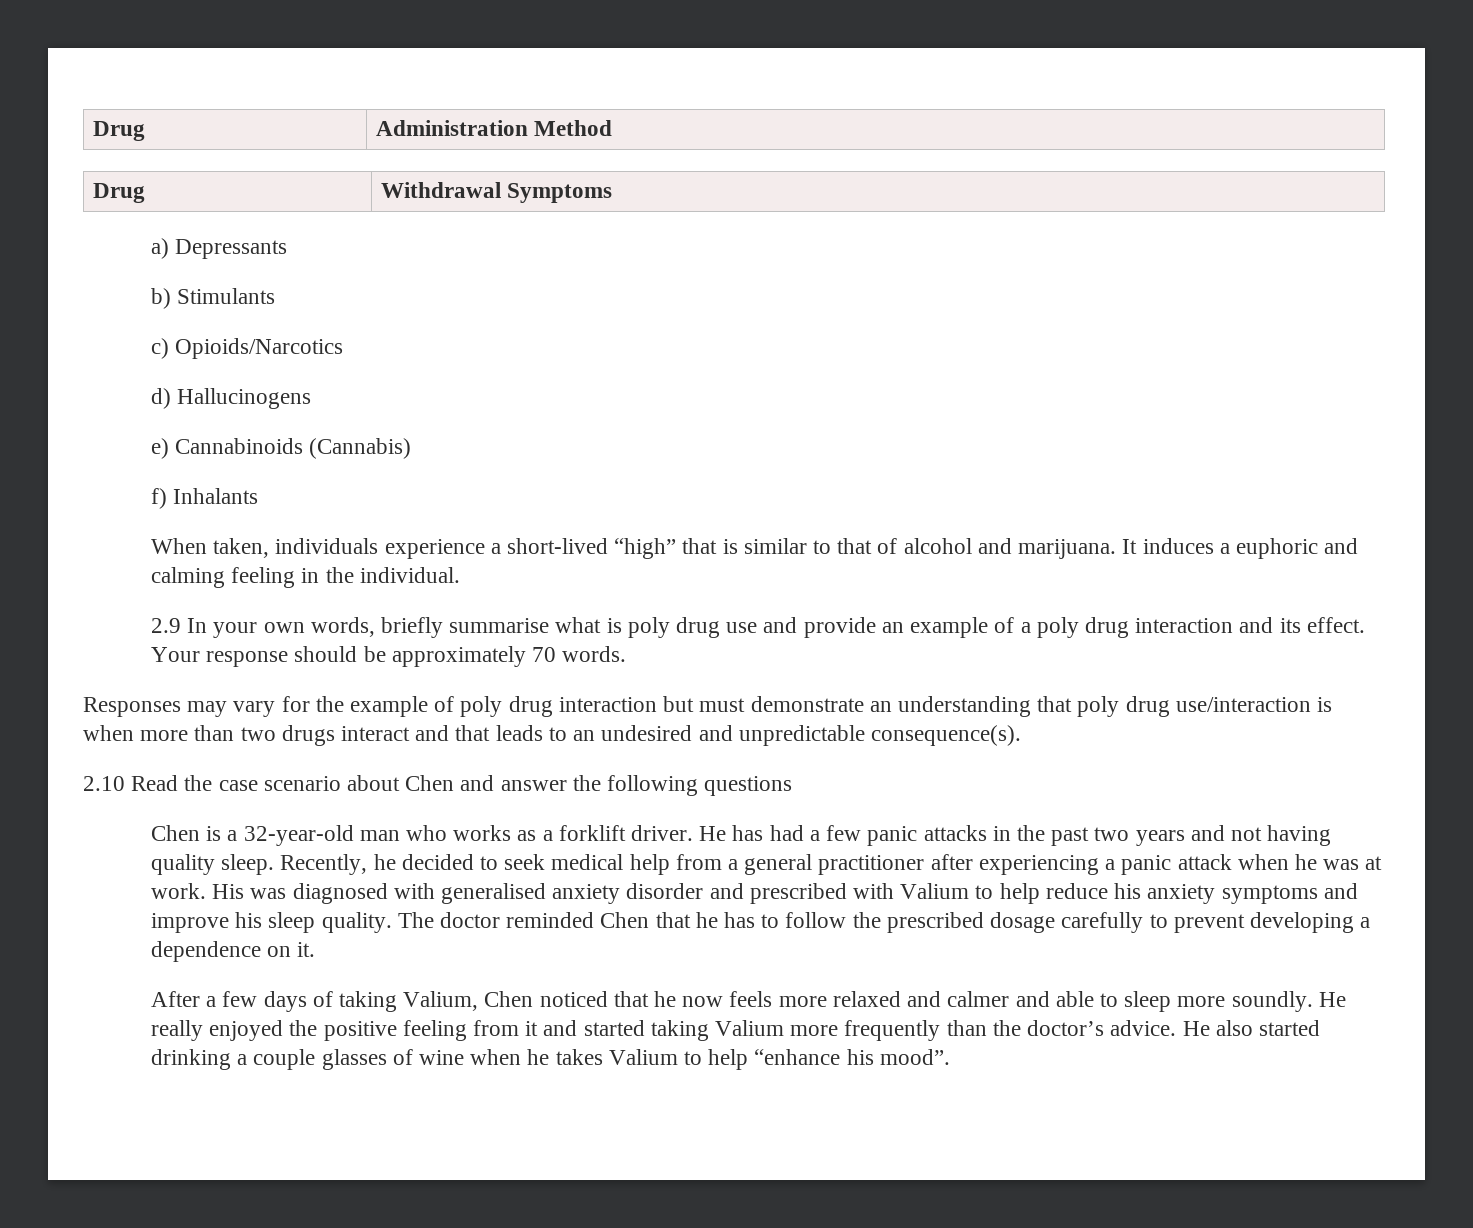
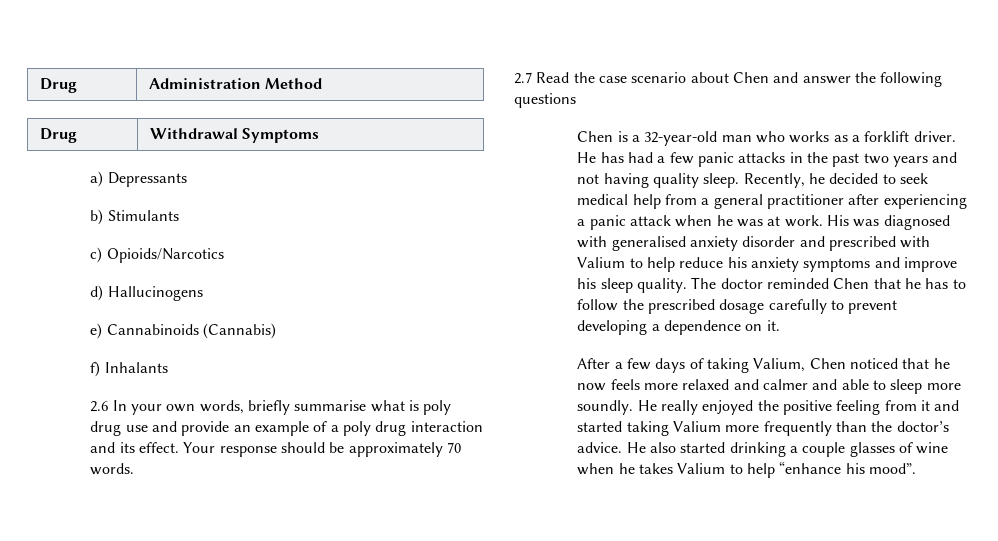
[150,538,1359,559] [150,567,460,588] [150,618,181,633] When taken, individuals experience a short-lived “high” that is similar to that of alcohol and marijuana. It induces a euphoric and calming feeling in the individual. // 2.9 -> [90,401,109,412] 2.6
[83,696,1332,717] [83,725,1021,746] [83,776,125,791] Responses may vary for the example of poly drug interaction but must demonstrate an understanding that poly drug use/interaction is when more than two drugs interact and that leads to an undesired and unpredictable consequence(s). // 2.10 -> [514,72,532,84] 2.7

